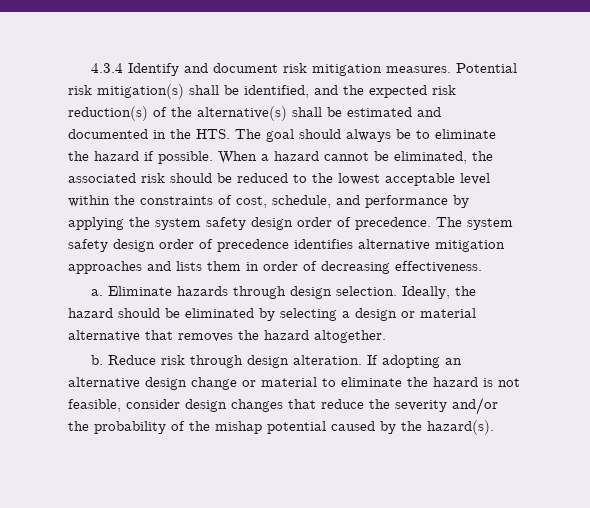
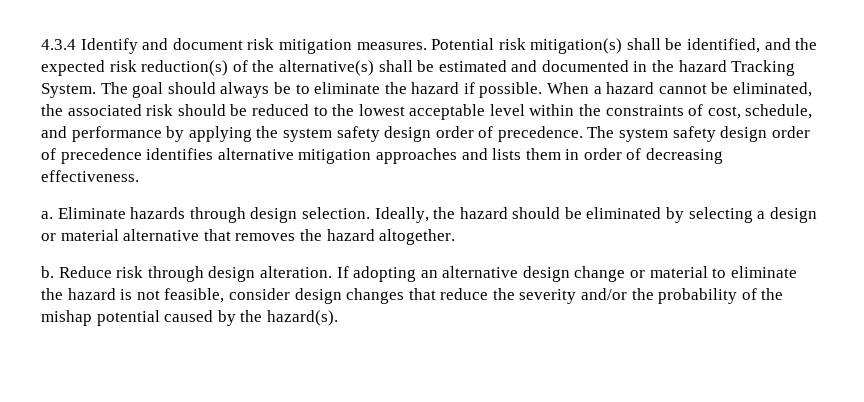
[196,129,230,139] HTS. -> [678,60,796,76] [41,83,96,98] hazard Tracking System.

